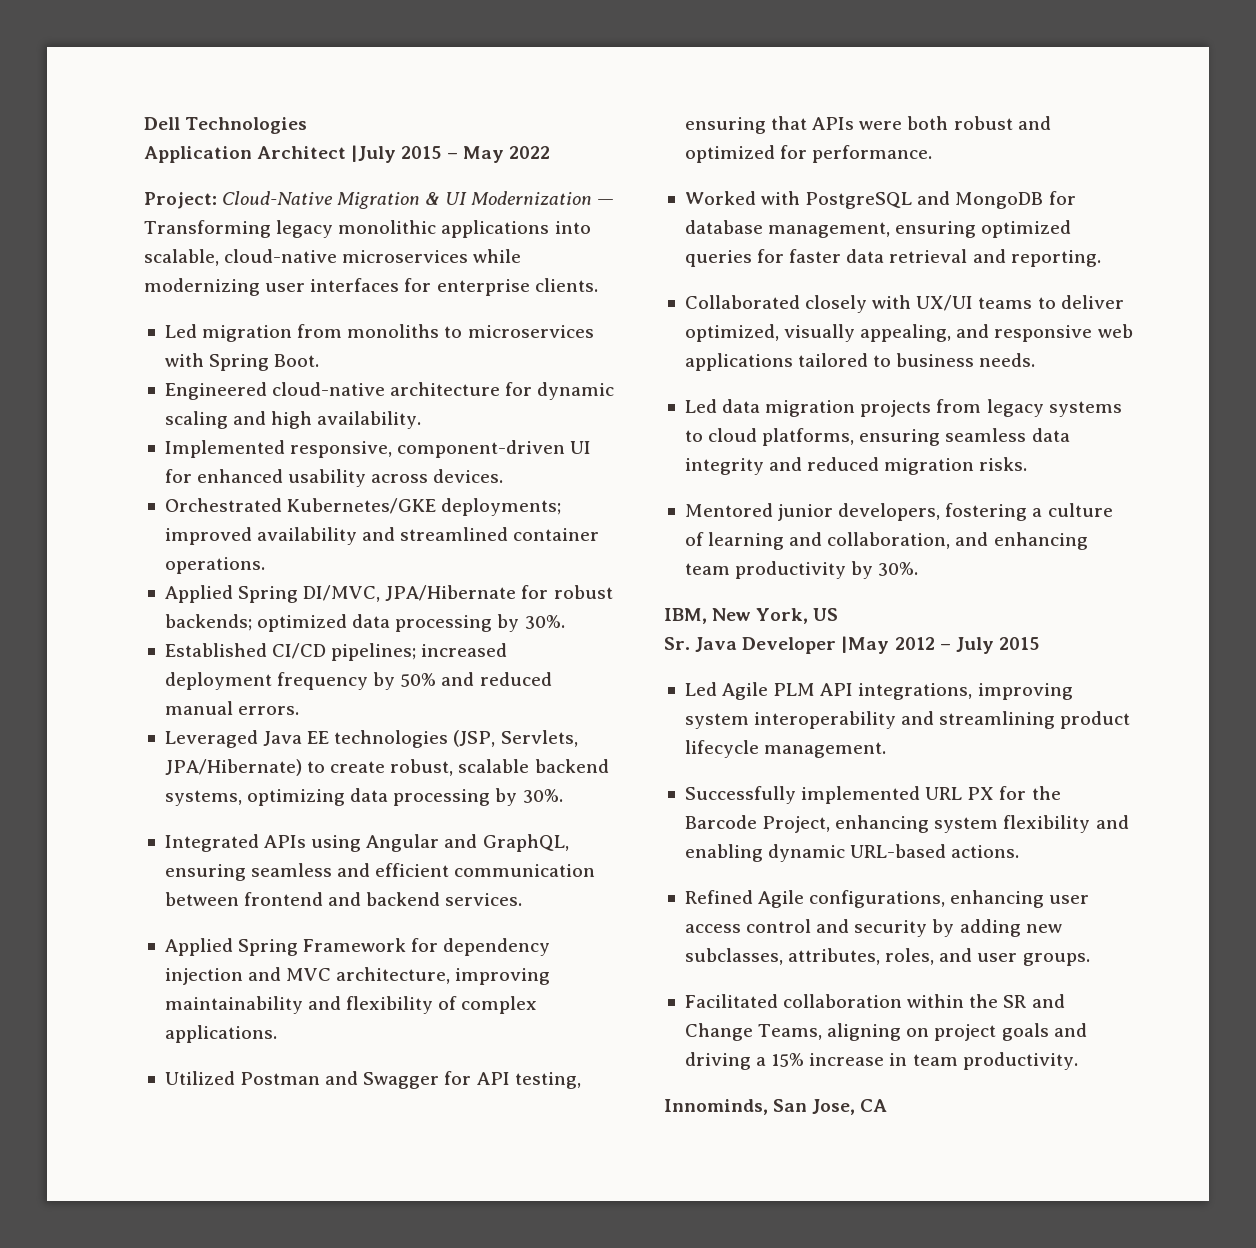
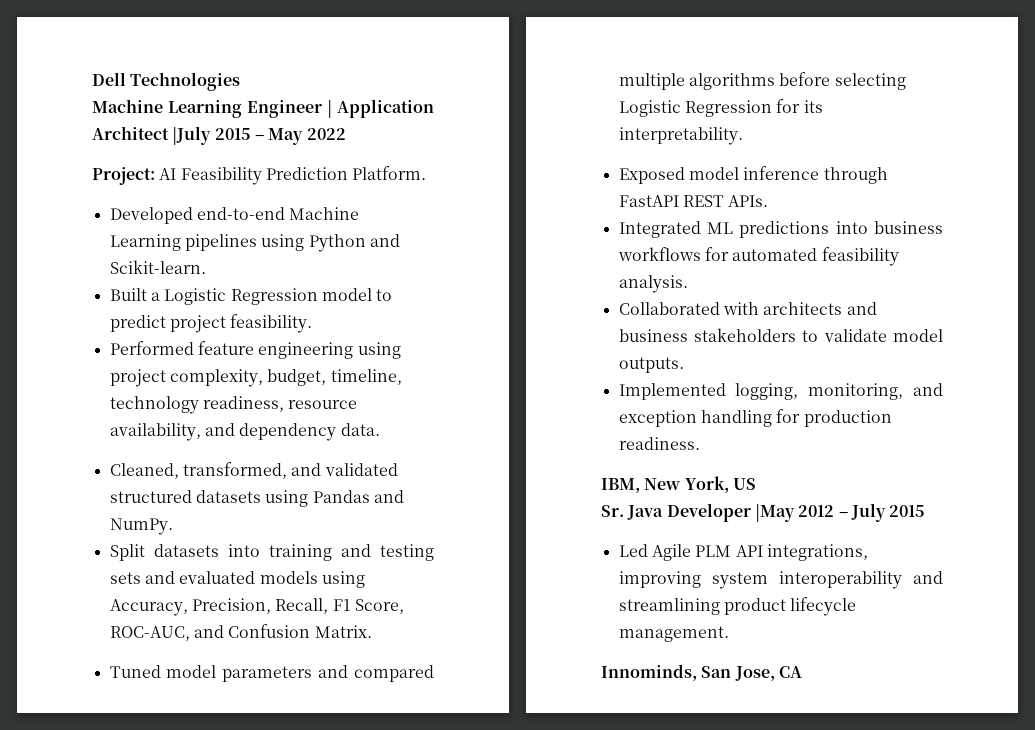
(308, 125) none -> [92,99,332,118] Machine Learning Engineer |
[222,191,614,209] [144,220,591,238] [144,249,522,266] [144,278,598,296] [164,324,594,342] [164,353,320,371] [164,382,615,400] [164,411,422,429] [164,440,592,458] [164,469,504,487] [164,498,562,516] [164,527,600,545] [164,557,265,574] [164,585,613,603] [164,614,565,632] [164,643,508,661] [164,672,552,690] [164,701,300,715] [164,730,578,748] [164,759,609,776] [164,788,563,806] [164,834,569,852] [164,863,596,881] [164,892,523,906] [164,938,551,956] [164,967,551,985] [164,996,538,1014] [164,1025,277,1043] [164,1071,581,1089] [684,116,1051,134] [684,145,933,163] [684,191,1076,209] [684,220,1072,238] [684,249,1101,267] [684,295,1124,313] [684,324,1133,342] [684,353,1036,371] [684,399,1122,417] [684,428,1070,446] [684,457,1028,475] [684,503,1113,521] [684,532,1088,550] [684,561,919,579] Cloud-Native Migration & UI Modernization — Transforming legacy monolithic applications into scalable, cloud-native microservices while modernizing user interfaces for enterprise clients. // Led migration from monoliths to microservices with Spring Boot. // Engineered cloud-native architecture for dynamic scaling and high availability. // Implemented responsive, component-driven UI for enhanced usability across devices. // Orchestrated Kubernetes/GKE deployments; improved availability and streamlined container operations. // Applied Spring DI/MVC, JPA/Hibernate for robust backends; optimized data processing by 30%. // Established CI/CD pipelines; increased deployment frequency by 50% and reduced manual errors. // Leveraged Java EE technologies (JSP, Servlets, JPA/Hibernate) to create robust, scalable backend systems, optimizing data processing by 30%. // Integrated APIs using Angular and GraphQL, ensuring seamless and efficient communication between frontend and backend services. // Applied Spring Framework for dependency injection and MVC architecture, improving maintainability and flexibility of complex applications. // Utilized Postman and Swagger for API testing, ensuring that APIs were both robust and optimized for performance. // Worked with PostgreSQL and MongoDB for database management, ensuring optimized queries for faster data retrieval and reporting. // Collaborated closely with UX/UI teams to deliver optimized, visually appealing, and responsive web applications tailored to business needs. // Led data migration projects from legacy systems to cloud platforms, ensuring seamless data integrity and reduced migration risks. // Mentored junior developers, fostering a culture of learning and collaboration, and enhancing team productivity by 30%. -> [159,166,427,185] [109,207,360,224] [109,234,400,252] [109,260,206,274] [109,288,393,305] [109,314,313,333] [109,341,401,359] [109,369,402,387] [109,396,358,414] [109,423,380,441] [109,462,398,479] [109,490,404,507] [109,518,173,535] [109,544,435,561] [109,571,365,588] [109,598,404,616] [109,624,372,641] [109,665,434,682] [618,72,906,90] [618,99,823,117] [618,127,743,145] [618,166,888,184] [618,195,769,207] [618,221,943,238] [617,247,899,266] [618,275,688,293] [618,302,877,315] [618,328,943,342] [618,357,684,373] [618,383,943,400] [618,409,892,427] [618,437,700,450] AI Feasibility Prediction Platform. // Developed end-to-end Machine Learning pipelines using Python and Scikit-learn. // Built a Logistic Regression model to predict project feasibility. // Performed feature engineering using project complexity, budget, timeline, technology readiness, resource availability, and dependency data. // Cleaned, transformed, and validated structured datasets using Pandas and NumPy. // Split datasets into training and testing sets and evaluated models using Accuracy, Precision, Recall, F1 Score, ROC-AUC, and Confusion Matrix. // Tuned model parameters and compared multiple algorithms before selecting Logistic Regression for its interpretability. // Exposed model inference through FastAPI REST APIs. // Integrated ML predictions into business workflows for automated feasibility analysis. // Collaborated with architects and business stakeholders to validate model outputs. // Implemented logging, monitoring, and exception handling for production readiness.
[684,786,1061,804] [684,815,1129,833] [684,844,1020,862] [684,890,1090,908] [684,919,1062,937] [684,948,1090,966] [684,994,1065,1008] [684,1023,1087,1041] [684,1052,1078,1070] // Successfully implemented URL PX for the Barcode Project, enhancing system flexibility and enabling dynamic URL-based actions. // Refined Agile configurations, enhancing user access control and security by adding new subclasses, attributes, roles, and user groups. // Facilitated collaboration within the SR and Change Teams, aligning on project goals and driving a 15% increase in team productivity. -> (729, 634) none

